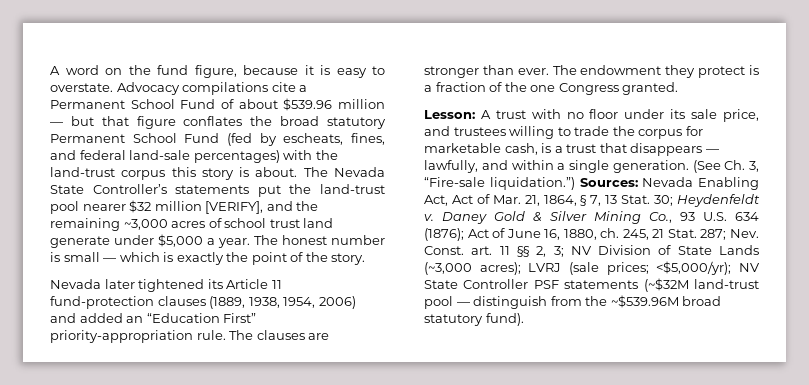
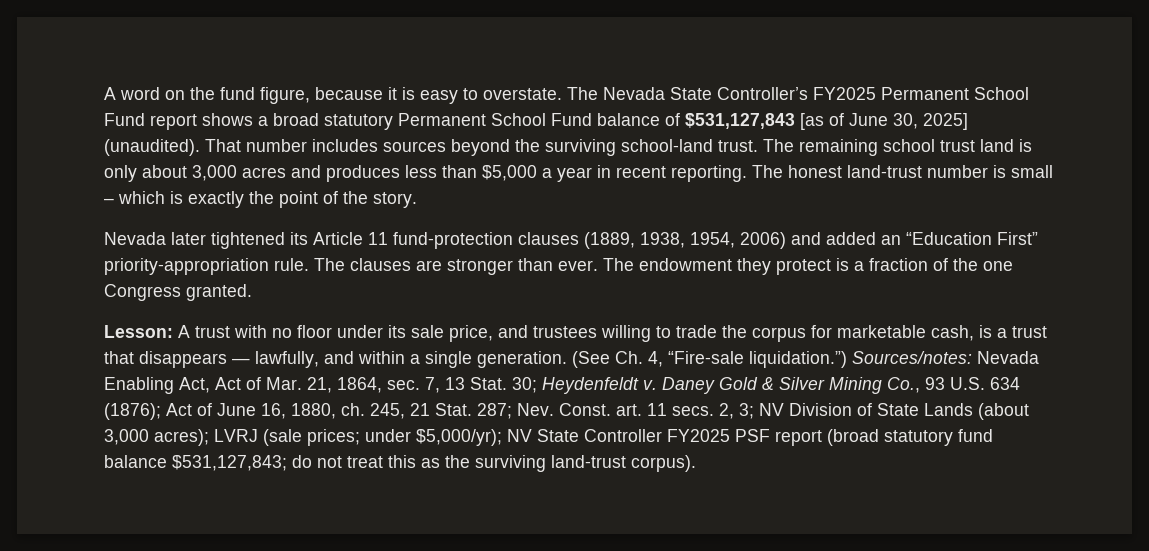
[116,82,308,95] [50,98,385,111] [50,116,273,129] Advocacy compilations cite a Permanent School Fund of about $539.96 million — but that figure conflates the -> [567,87,1029,100] [104,113,268,130] The Nevada State Controller’s FY2025 Permanent School Fund report shows a
[227,133,385,146] [50,150,338,163] [50,167,385,180] [50,184,385,197] [50,200,319,214] [50,218,334,231] [50,234,250,248] (fed by escheats, fines, and federal land-sale percentages) with the land-trust corpus this story is about. The Nevada State Controller’s statements put the land-trust pool nearer $32 million [VERIFY], and the remaining ~3,000 acres of school trust land generate under $5,000 a year. -> [597,113,968,130] [104,139,1032,156] [104,165,747,182] balance of $531,127,843 [as of June 30, 2025] (unaudited). That number includes sources beyond the surviving school-land trust. The remaining school trust land is only about 3,000 acres and produces less than $5,000 a year in recent reporting.
(327, 240) none -> [847,165,922,178] land-trust
[103,258,117,262] — -> [104,198,114,204] –
[749,161,759,172] 3, -> [648,351,663,367] 4,
[579,178,638,187] Sources: -> [852,351,972,364] Sources/notes:
[580,195,587,206] § -> [387,380,420,390] sec.
[516,246,529,257] §§ -> [672,406,714,416] secs.
[424,262,472,275] (~3,000 -> [978,403,1029,420] [104,429,149,445] (about 3,000
[656,261,732,275] <$5,000/yr); -> [365,429,502,446] under $5,000/yr);
[533,278,759,292] [424,295,722,309] [424,313,524,326] PSF statements (~$32M land-trust pool — distinguish from the ~$539.96M broad statutory fund). -> [667,429,993,446] [104,455,696,472] FY2025 PSF report (broad statutory fund balance $531,127,843; do not treat this as the surviving land-trust corpus).

